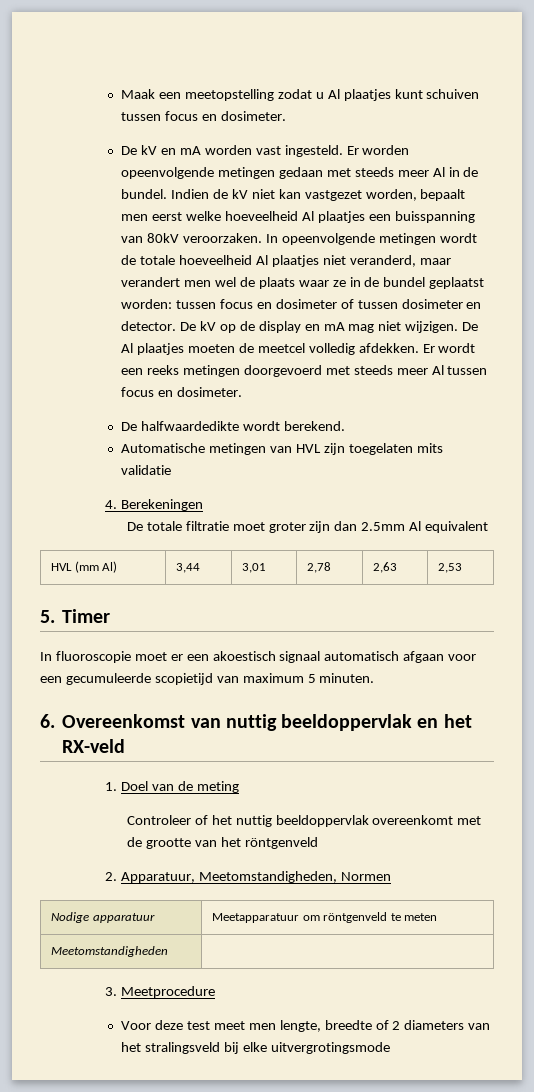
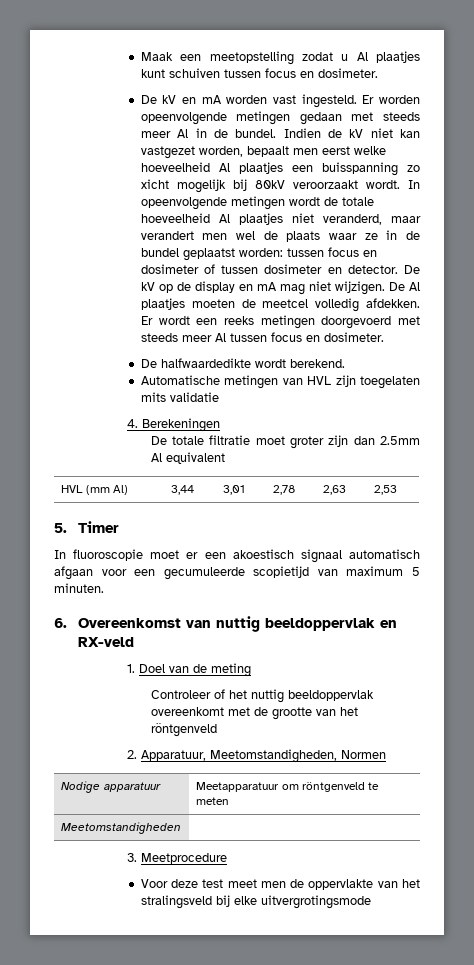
[121,233,262,243] van 80kV veroorzaken. -> [407,165,420,172] [140,179,400,193] zo xicht mogelijk bij 80kV veroorzaakt wordt.
[443,714,472,728] het -> (398, 624) none
[279,1020,465,1032] lengte, breedte of 2 diameters -> [290,879,374,890] de oppervlakte

